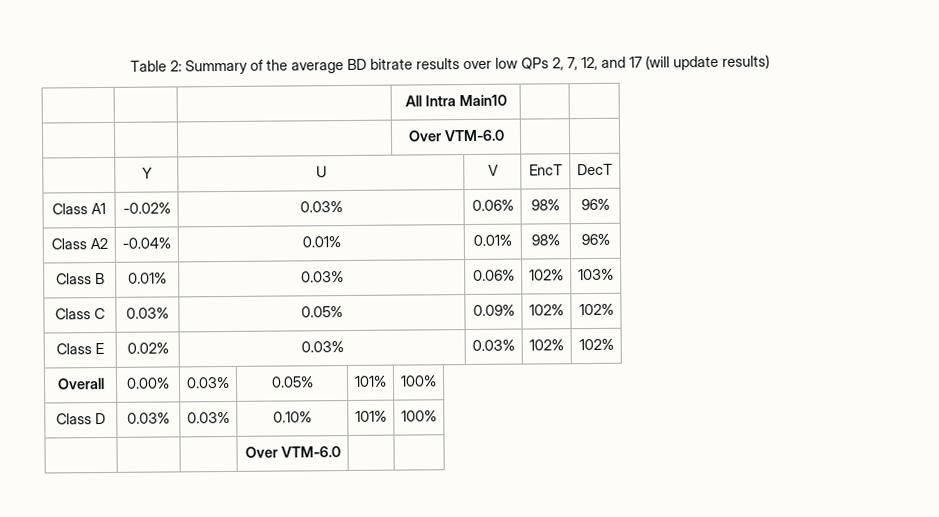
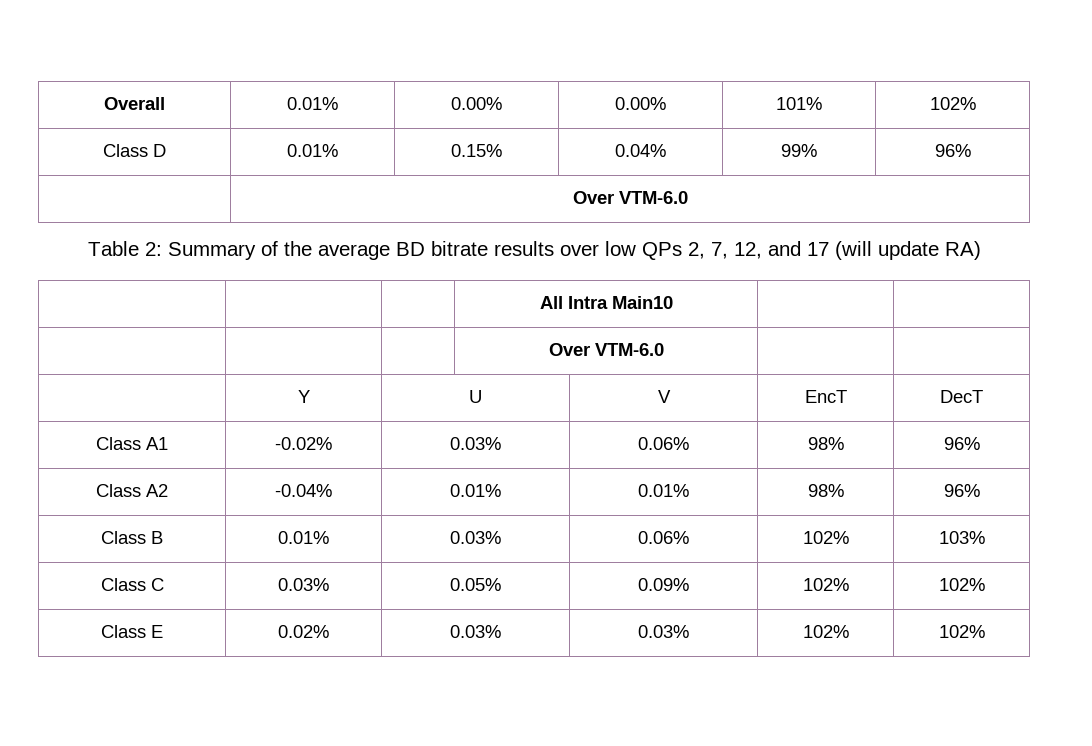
(130, 66) none -> [104,97,165,110] [287,97,338,110] [451,97,502,110] [615,97,666,110] [776,97,822,110] [929,97,976,110] [103,144,166,157] [287,144,338,157] [451,144,502,157] [615,144,666,157] [781,144,817,157] [934,144,971,157] [572,191,688,204] Overall | 0.01% | 0.00% | 0.00% | 101% | 102% // Class D | 0.01% | 0.15% | 0.04% | 99% | 96% // | Over VTM-6.0 //
[722,54,770,69] results) -> [944,241,981,260] RA)
[56,378,105,390] [126,377,170,389] [186,376,230,389] [270,376,314,388] [354,375,387,387] [400,375,437,387] [56,412,106,425] [127,412,170,424] [187,411,230,424] [273,411,312,423] [355,410,387,422] [401,410,437,422] [244,446,341,458] // Overall | 0.00% | 0.03% | 0.05% | 101% | 100% // Class D | 0.03% | 0.03% | 0.10% | 101% | 100% // | | | Over VTM-6.0 | | -> (985, 631) none

